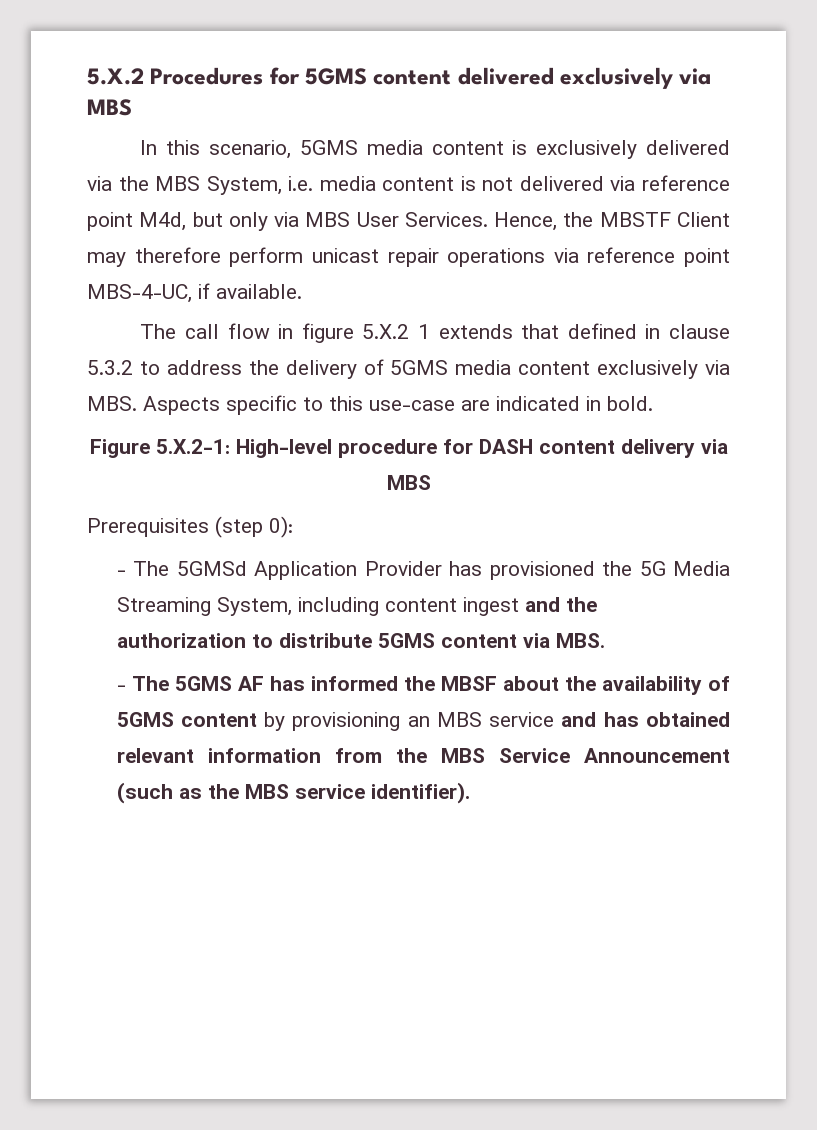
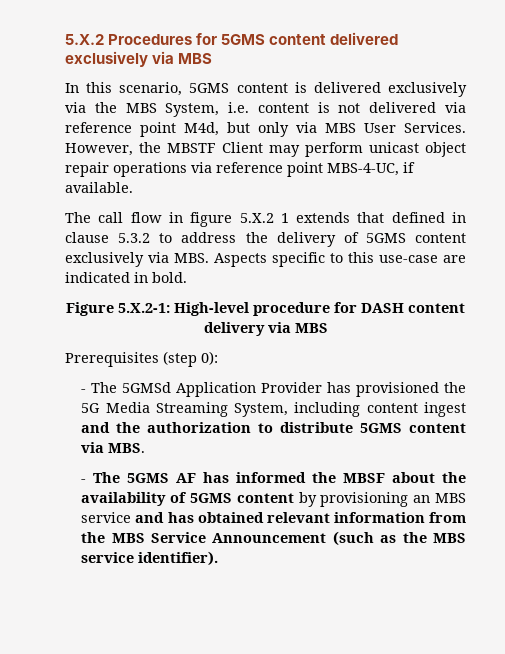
[366,140,731,159] media content is exclusively delivered -> [236,82,467,97] content is delivered exclusively
[319,176,376,191] media -> (250, 107) none
[494,212,558,231] Hence, -> [65,143,133,156] However,
[134,247,221,263] therefore -> (300, 151) none
(379, 255) none -> [425,142,466,157] object
[455,360,512,375] media -> (406, 238) none

